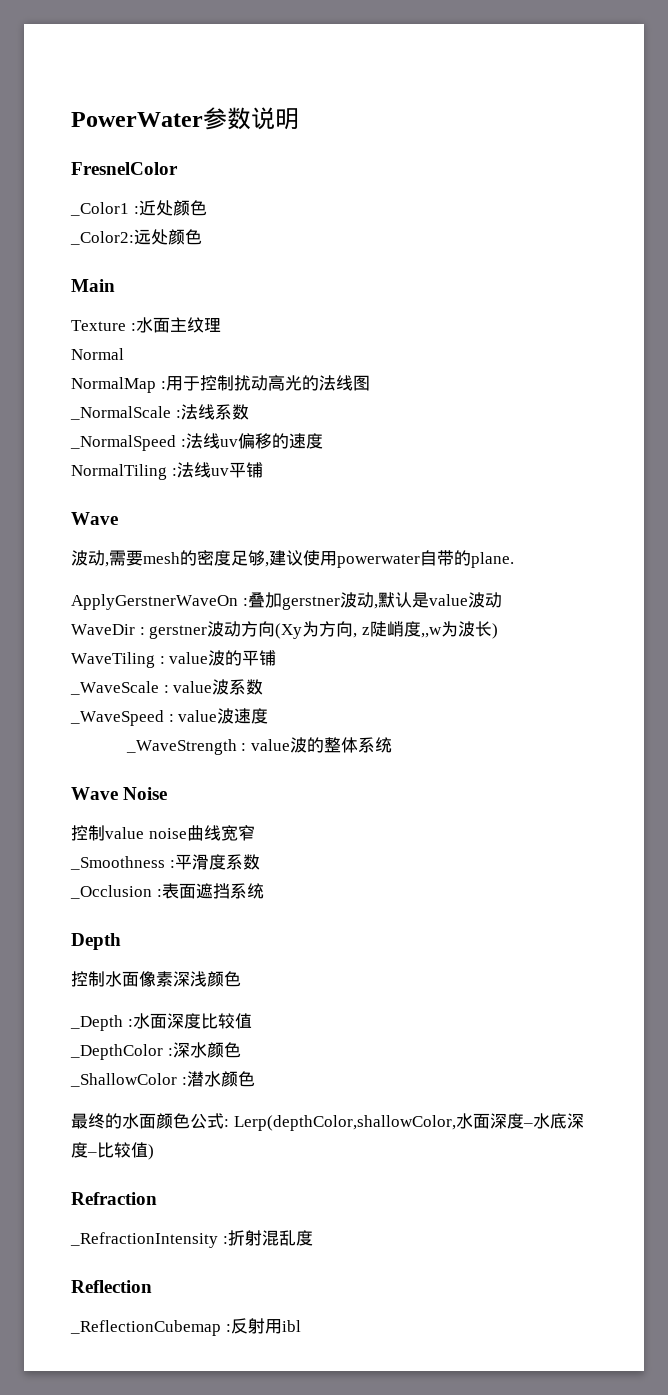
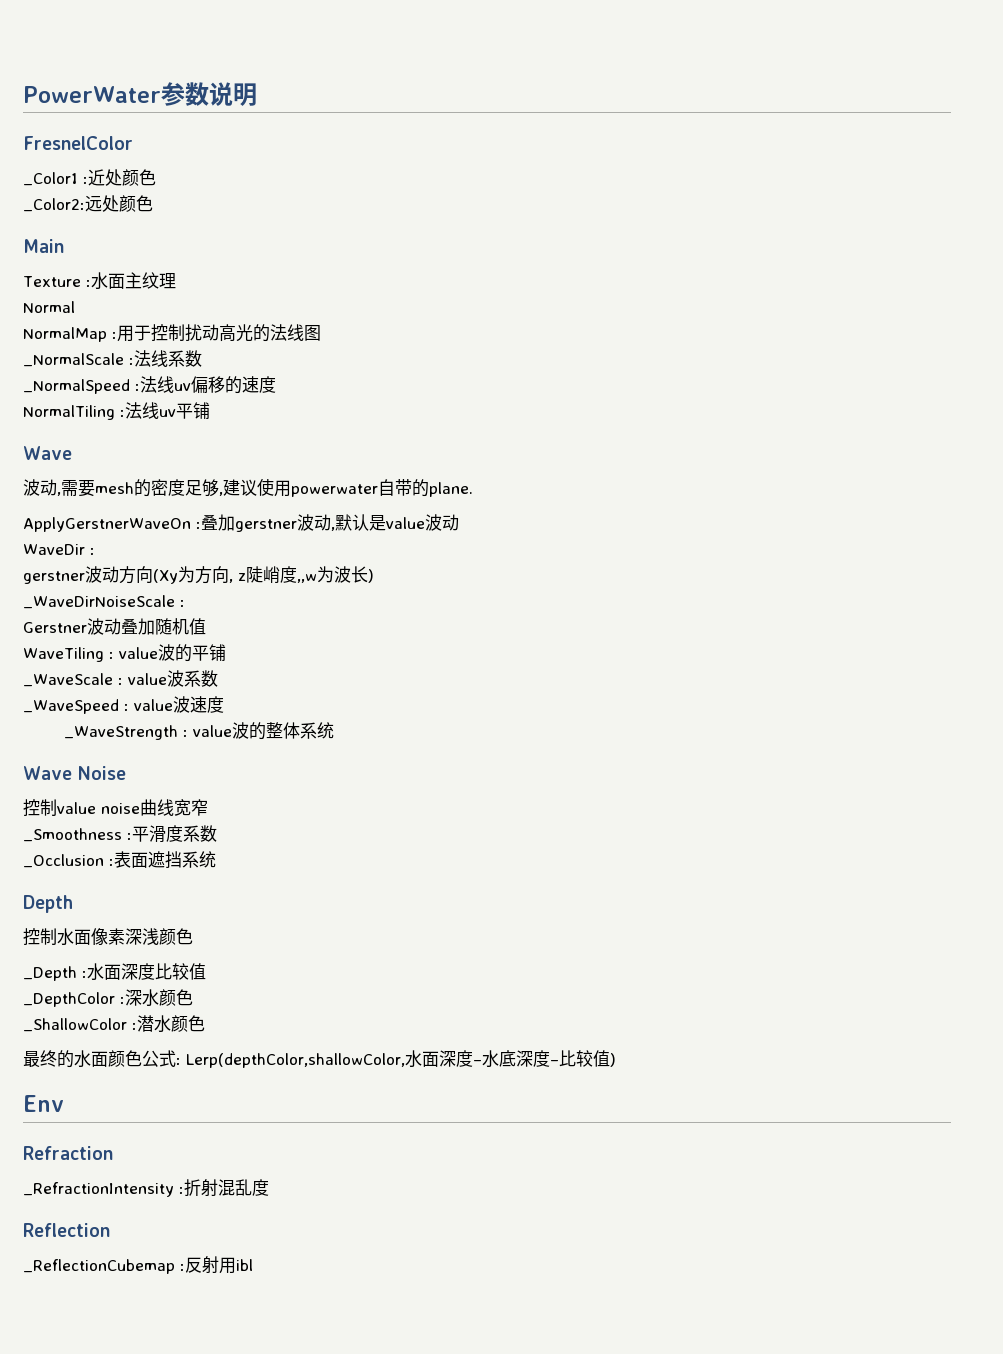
(145, 631) none -> (95, 551) //
(498, 631) none -> [23,595,185,609] [23,618,206,635] // _WaveDirNoiseScale : // Gerstner波动叠加随机值
(154, 1152) none -> [23,1095,64,1112] // Env

